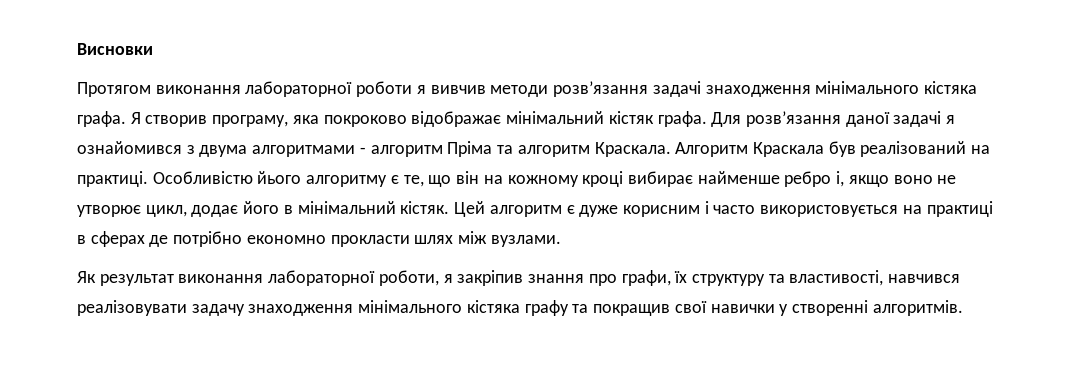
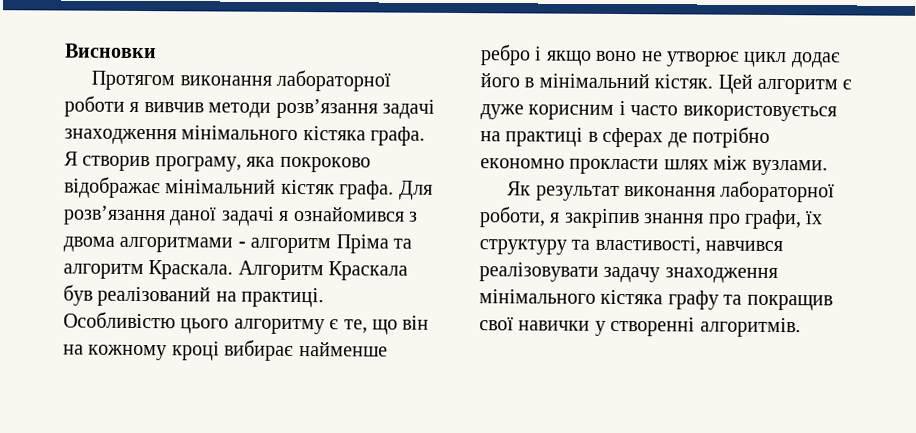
[199,145,248,157] двума -> [63,236,115,252] двома
[257,171,302,184] йього -> [180,318,230,334] цього
[836,171,845,187] і, -> [534,46,543,61] і
[145,205,187,217] цикл, -> [743,51,788,68] цикл

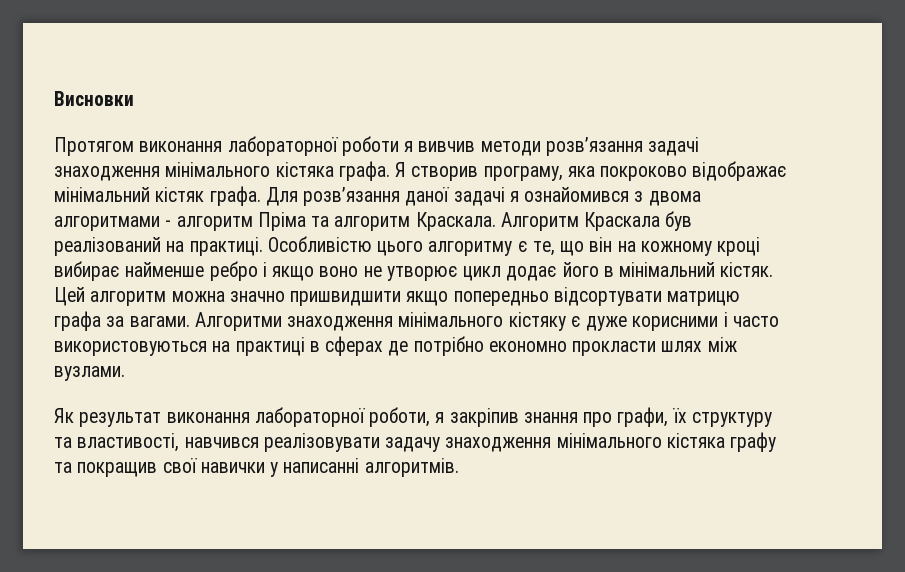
(838, 86) none -> [171,287,741,306] [54,311,566,331] можна значно пришвидшити якщо попередньо відсортувати матрицю графа за вагами. Алгоритми знаходження мінімального кістяку
[528,104,615,120] корисним -> [632,316,719,331] корисними
[682,105,837,122] використовується -> [54,341,207,356] використовуються
[610,316,696,337] створенні -> [283,458,360,473] написанні

